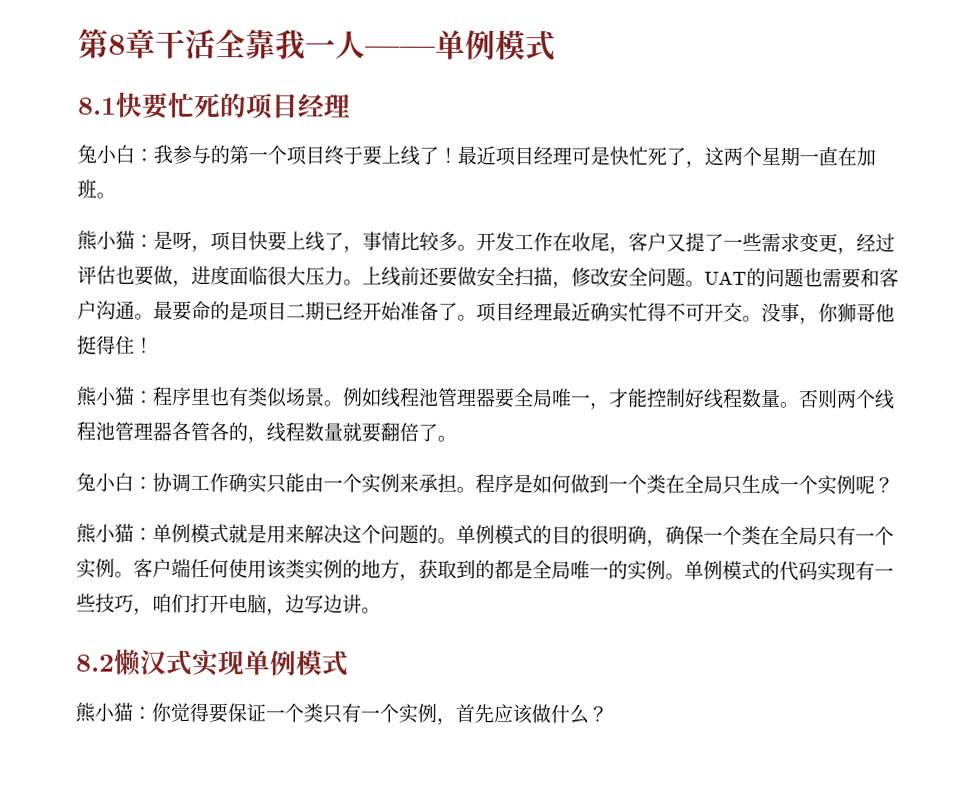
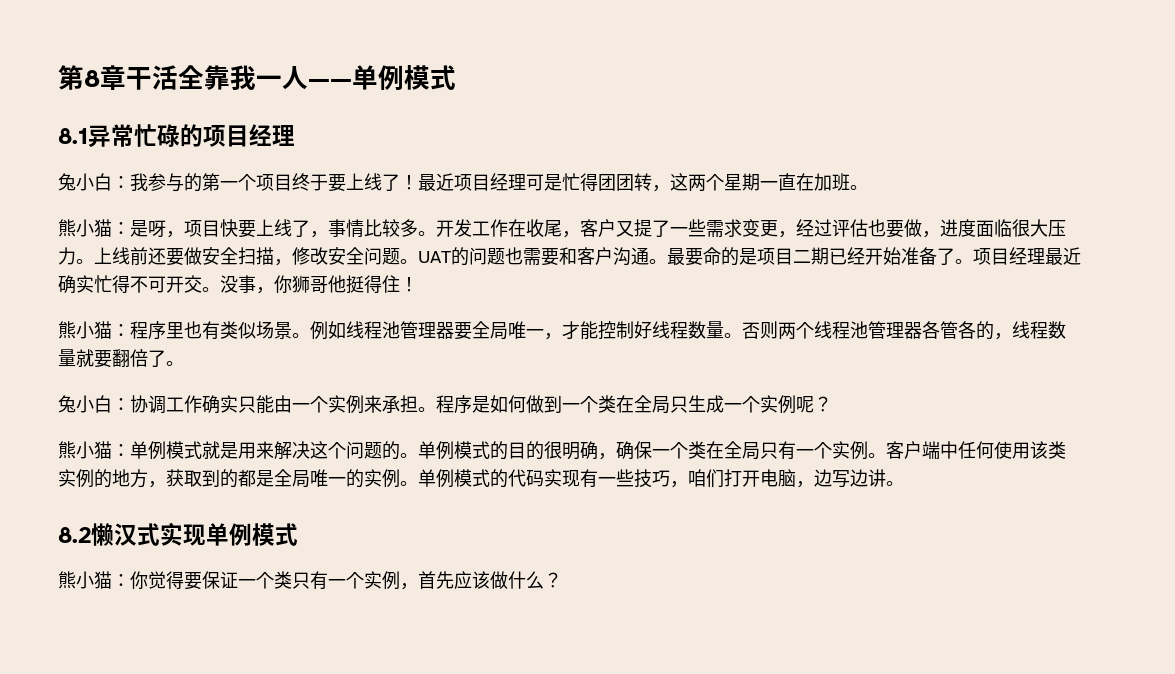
[115,91,221,119] 快要忙死 -> [88,124,180,148] 异常忙碌
[609,146,686,166] 快忙死了 -> [562,173,652,191] 忙得团团转
(191, 568) none -> [940,441,958,459] 中

